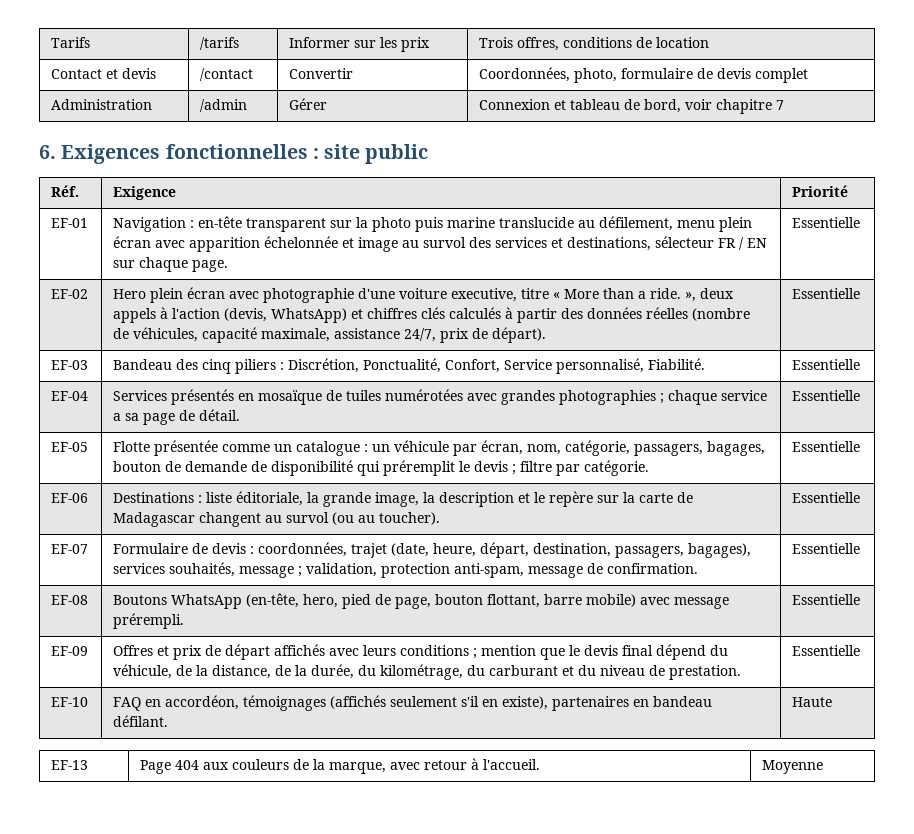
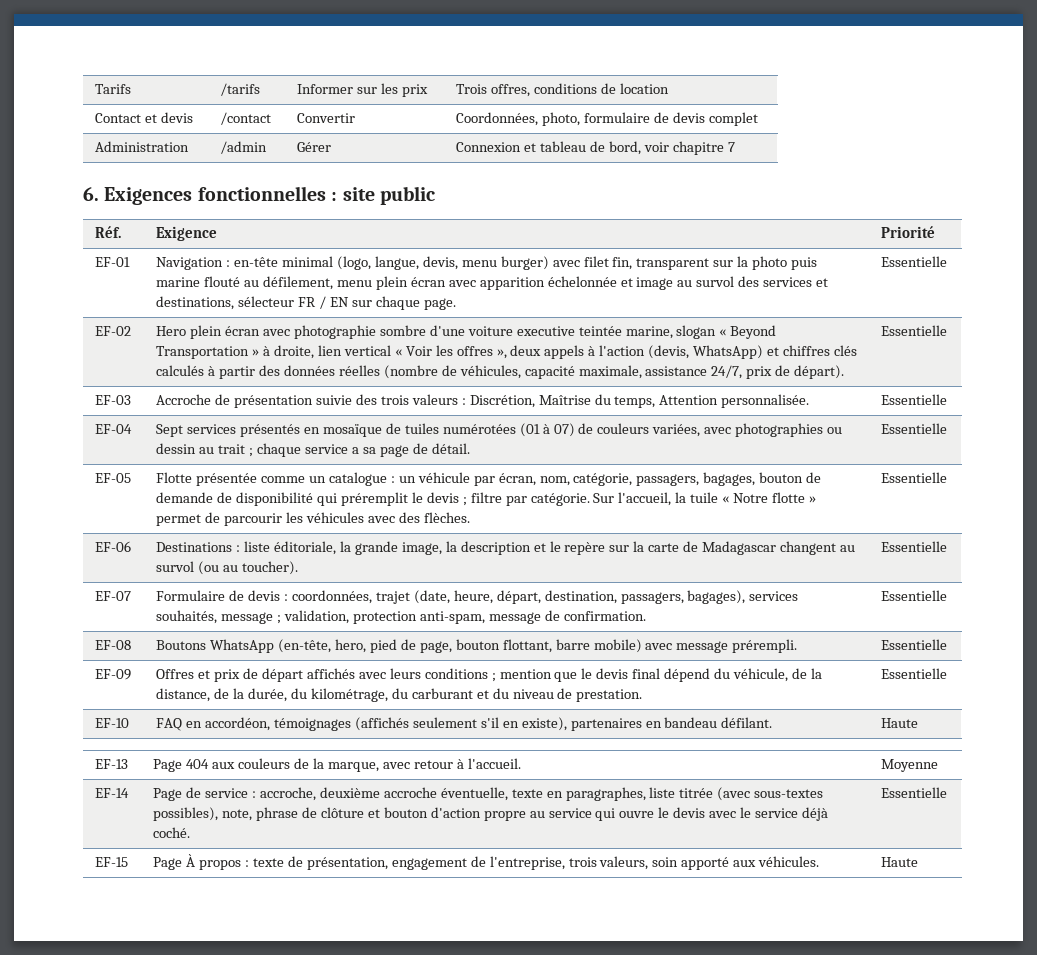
(243, 222) none -> [282,256,633,270] minimal (logo, langue, devis, menu burger) avec filet fin,
[499,217,575,228] translucide -> [204,276,241,287] flouté
(355, 295) none -> [379,325,426,336] sombre
[451,288,682,302] executive, titre « More than a ride. -> [516,325,777,339] [156,345,493,359] executive teintée marine, slogan « Beyond Transportation » à droite, lien vertical « Voir les offres
[113,358,706,374] Bandeau des cinq piliers : Discrétion, Ponctualité, Confort, Service personnalisé, Fiabilité. -> [156,394,810,408] Accroche de présentation suivie des trois valeurs : Discrétion, Maîtrise du temps, Attention personnalisée.
[113,390,168,401] Services -> [156,424,237,437] Sept services
[467,390,657,405] avec grandes photographies -> [519,423,842,437] [156,443,246,454] (01 à 07) de couleurs variées, avec photographies ou dessin au trait
(650, 468) none -> [593,492,816,506] [156,512,470,526] Sur l'accueil, la tuile « Notre flotte » permet de parcourir les véhicules avec des flèches.
(824, 767) none -> [95,788,130,798] [153,787,824,801] [153,807,828,821] [153,827,191,838] [881,787,948,798] [95,857,129,867] [153,854,820,870] [881,857,919,867] // EF-14 | Page de service : accroche, deuxième accroche éventuelle, texte en paragraphes, liste titrée (avec sous-textes possibles), note, phrase de clôture et bouton d'action propre au service qui ouvre le devis avec le service déjà coché. | Essentielle // EF-15 | Page À propos : texte de présentation, engagement de l'entreprise, trois valeurs, soin apporté aux véhicules. | Haute

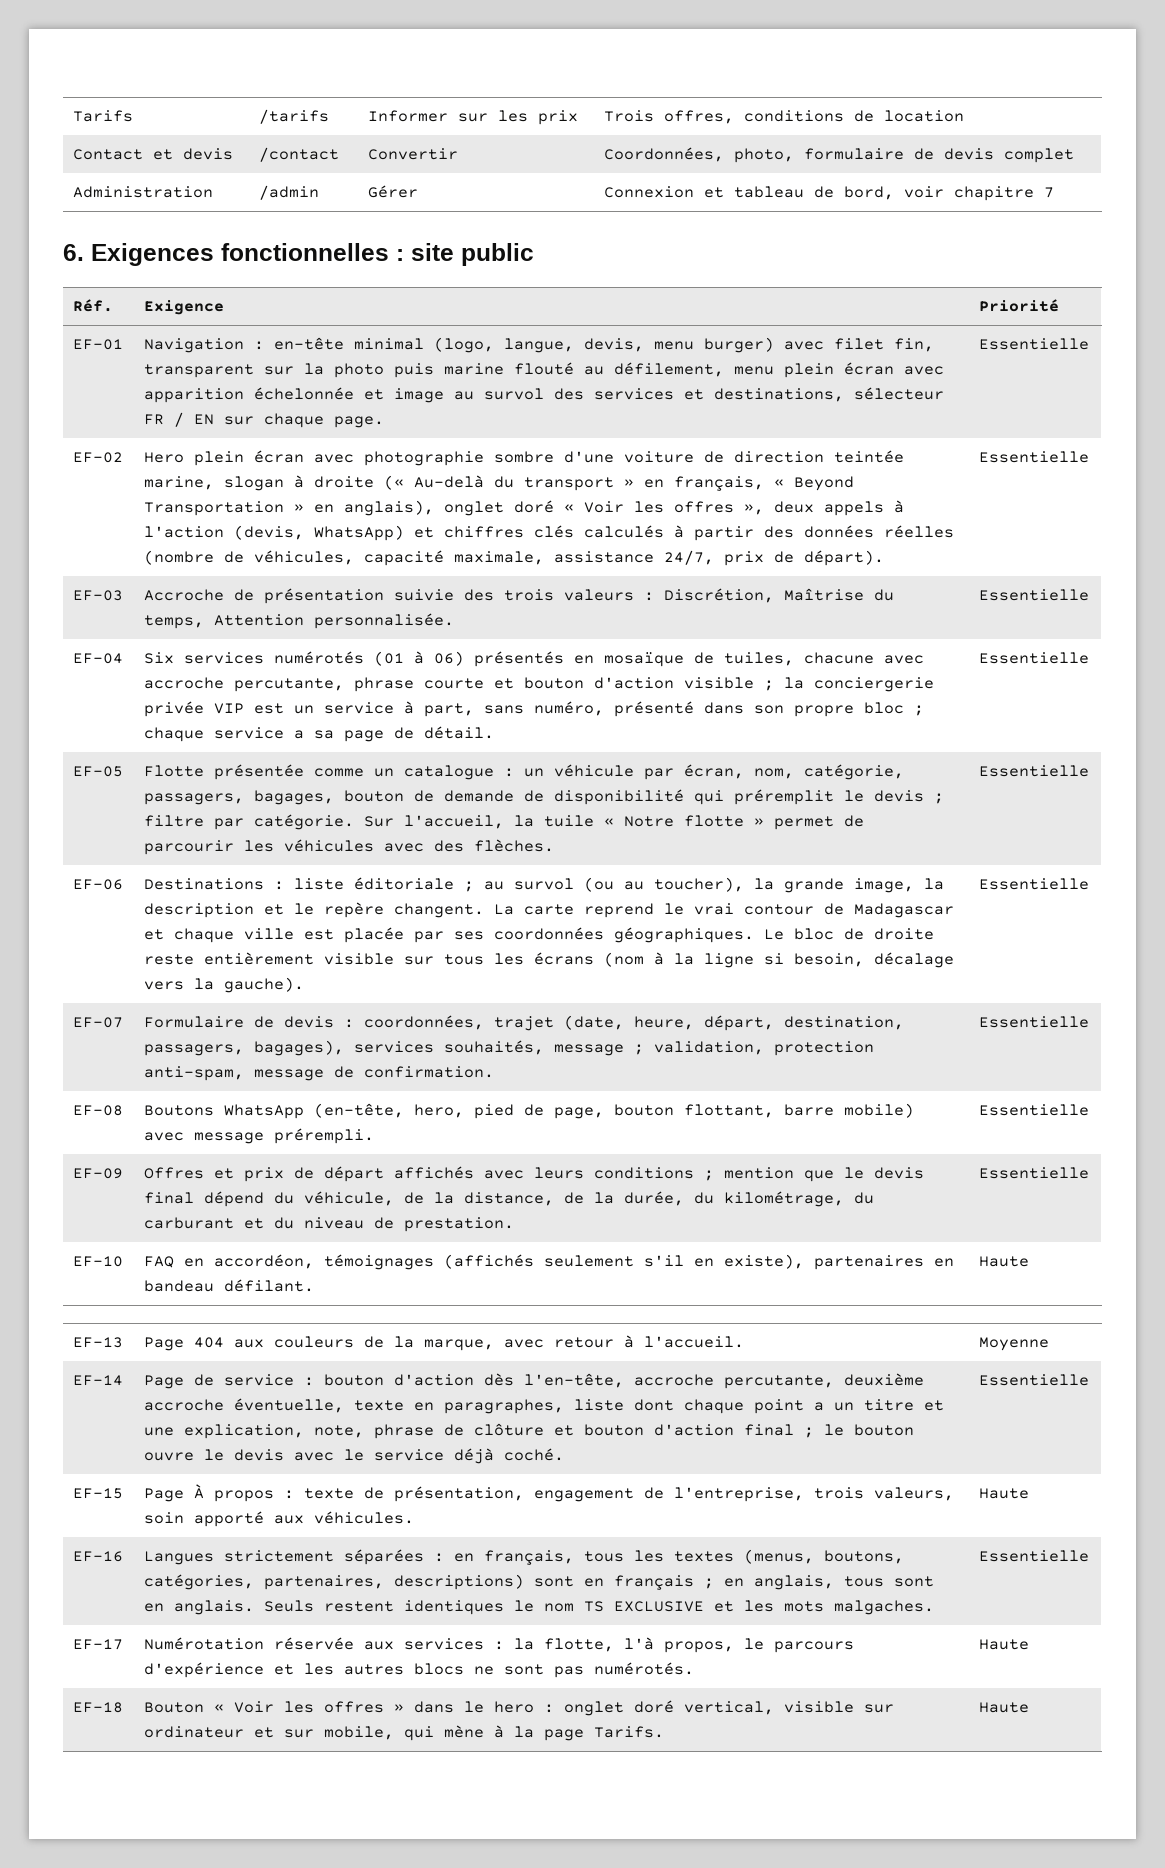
[516,326,575,336] executive -> [704,451,825,463] de direction
[719,325,777,339] [156,345,391,359] « Beyond Transportation » à droite, lien vertical -> [294,475,855,491] [144,500,555,516] à droite (« Au-delà du transport » en français, « Beyond Transportation » en anglais), onglet doré
[156,423,842,437] [156,443,246,454] Sept services présentés en mosaïque de tuiles numérotées (01 à 07) de couleurs variées, avec photographies ou dessin au trait -> [144,651,925,667] [144,677,935,692] [144,701,905,717] Six services numérotés (01 à 06) présentés en mosaïque de tuiles, chacune avec accroche percutante, phrase courte et bouton d'action visible ; la conciergerie privée VIP est un service à part, sans numéro, présenté dans son propre bloc
[274,541,337,555] éditoriale, -> [354,877,745,892] éditoriale ; au survol (ou au toucher),
[609,541,855,555] [156,561,299,575] sur la carte de Madagascar changent au survol (ou au toucher). -> [394,903,955,918] [144,927,935,943] [144,952,955,968] [144,977,305,993] changent. La carte reprend le vrai contour de Madagascar et chaque ville est placée par ses coordonnées géographiques. Le bloc de droite reste entièrement visible sur tous les écrans (nom à la ligne si besoin, décalage vers la gauche).
[260,787,317,801] accroche, -> [324,1373,835,1389] bouton d'action dès l'en-tête, accroche percutante,
[679,787,824,801] [153,807,219,821] titrée (avec sous-textes possibles), -> [634,1399,945,1414] [144,1424,305,1439] dont chaque point a un titre et une explication,
[483,808,616,821] propre au service qui -> [744,1424,915,1438] final ; le bouton
(919, 862) none -> [73,1551,124,1562] [144,1549,905,1565] [144,1574,935,1590] [144,1600,935,1615] [979,1550,1090,1562] [73,1639,124,1650] [144,1637,855,1653] [144,1662,695,1678] [979,1639,1030,1650] [73,1702,124,1713] [144,1700,895,1716] [144,1725,665,1741] [979,1702,1030,1713] // EF-16 | Langues strictement séparées : en français, tous les textes (menus, boutons, catégories, partenaires, descriptions) sont en français ; en anglais, tous sont en anglais. Seuls restent identiques le nom TS EXCLUSIVE et les mots malgaches. | Essentielle // EF-17 | Numérotation réservée aux services : la flotte, l'à propos, le parcours d'expérience et les autres blocs ne sont pas numérotés. | Haute // EF-18 | Bouton « Voir les offres » dans le hero : onglet doré vertical, visible sur ordinateur et sur mobile, qui mène à la page Tarifs. | Haute

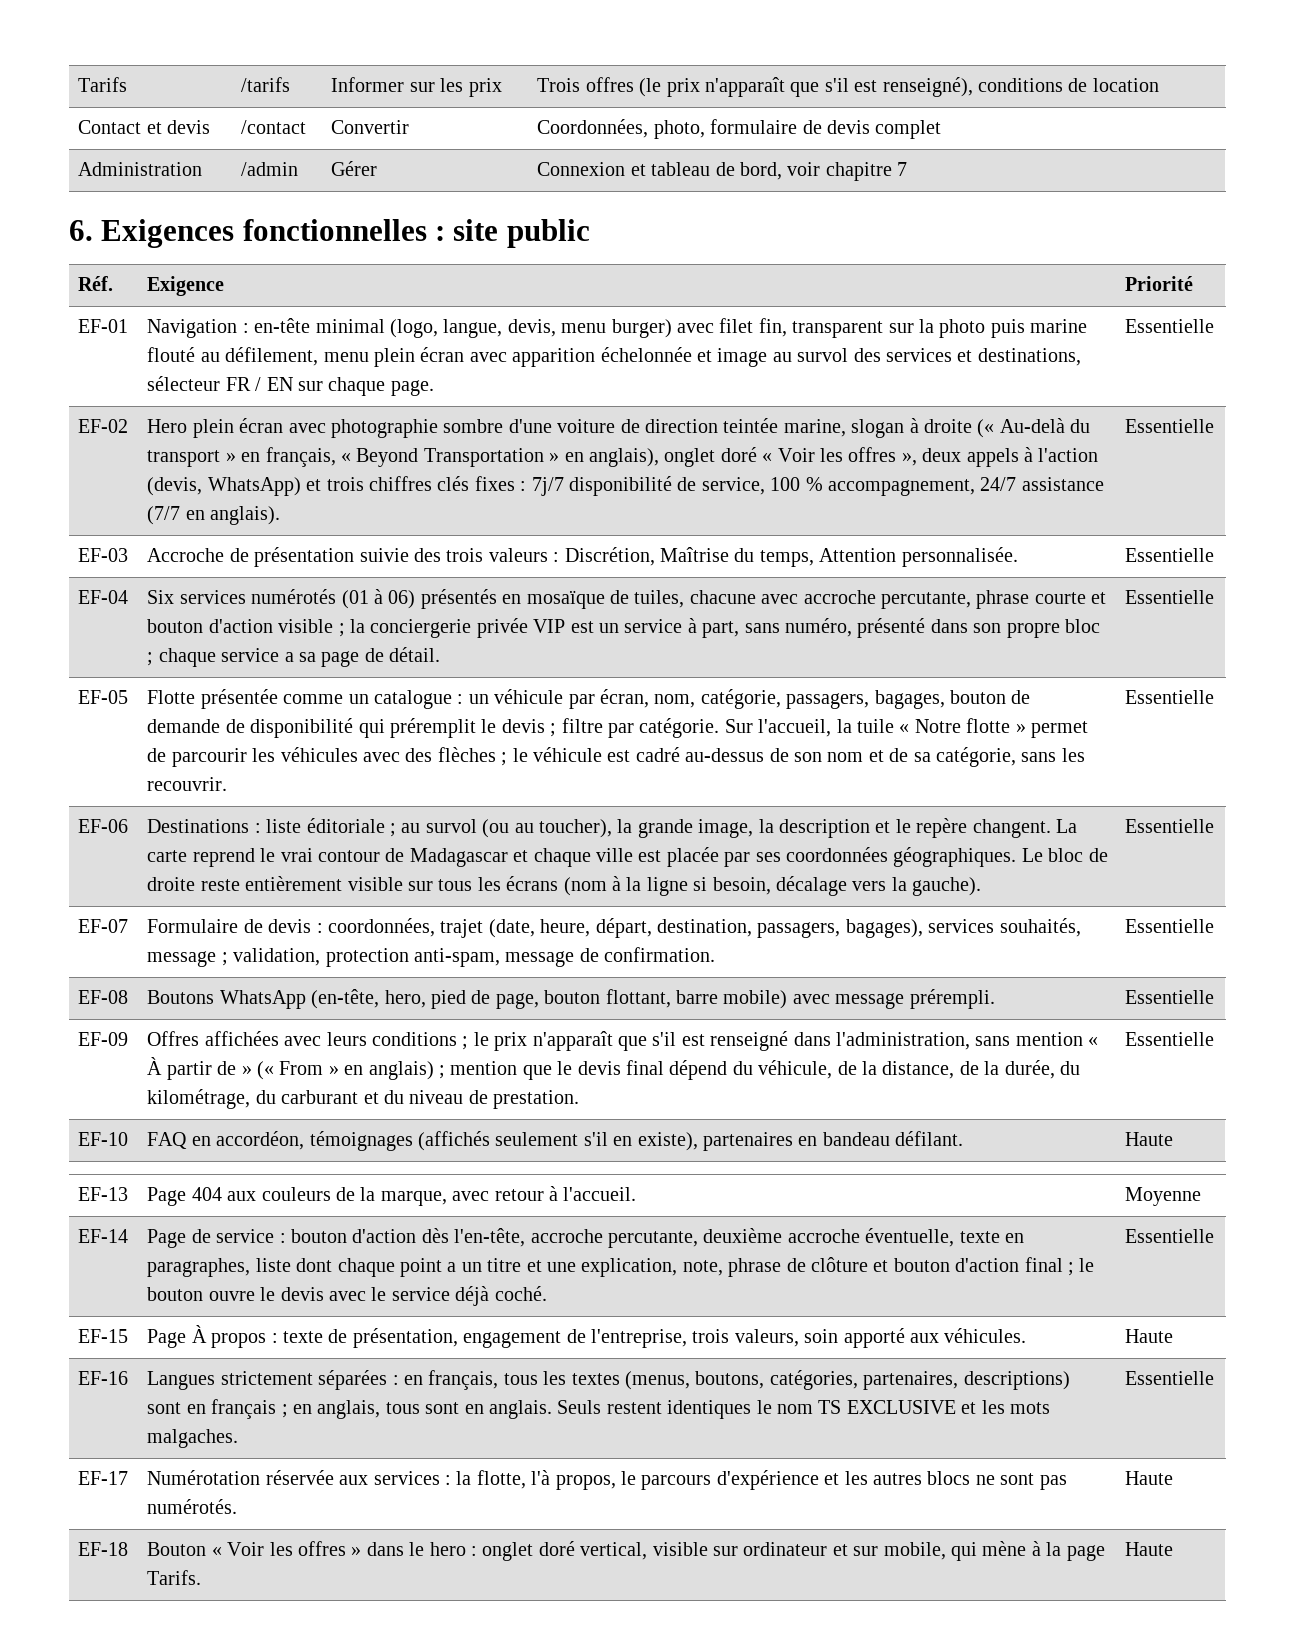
[664,110,735,124] offres, -> [585,77,973,97] offres (le prix n'apparaît que s'il est renseigné),
(435, 532) none -> [326,477,364,491] trois
[584,525,955,541] [144,550,885,566] calculés à partir des données réelles (nombre de véhicules, capacité maximale, assistance 24/7, prix de départ). -> [474,476,1104,496] [147,506,281,525] fixes : 7j/7 disponibilité de service, 100 % accompagnement, 24/7 assistance (7/7 en anglais).
[474,839,555,852] flèches. -> [437,747,1085,767] [147,777,228,791] flèches ; le véhicule est cadré au-dessus de son nom et de sa catégorie, sans les recouvrir.
[214,1166,695,1182] et prix de départ affichés avec leurs conditions -> [204,1031,1099,1051] [147,1057,434,1080] affichées avec leurs conditions ; le prix n'apparaît que s'il est renseigné dans l'administration, sans mention « À partir de » (« From » en anglais)

